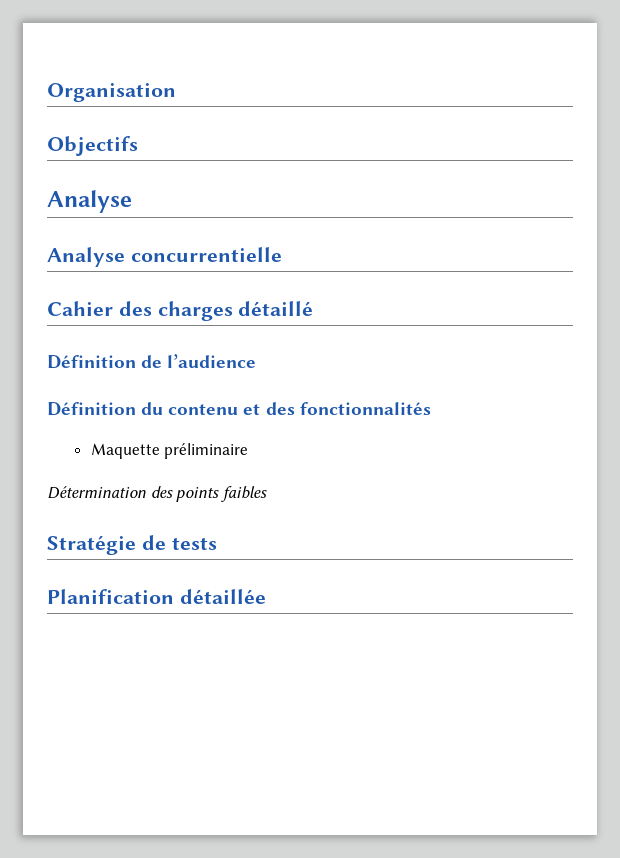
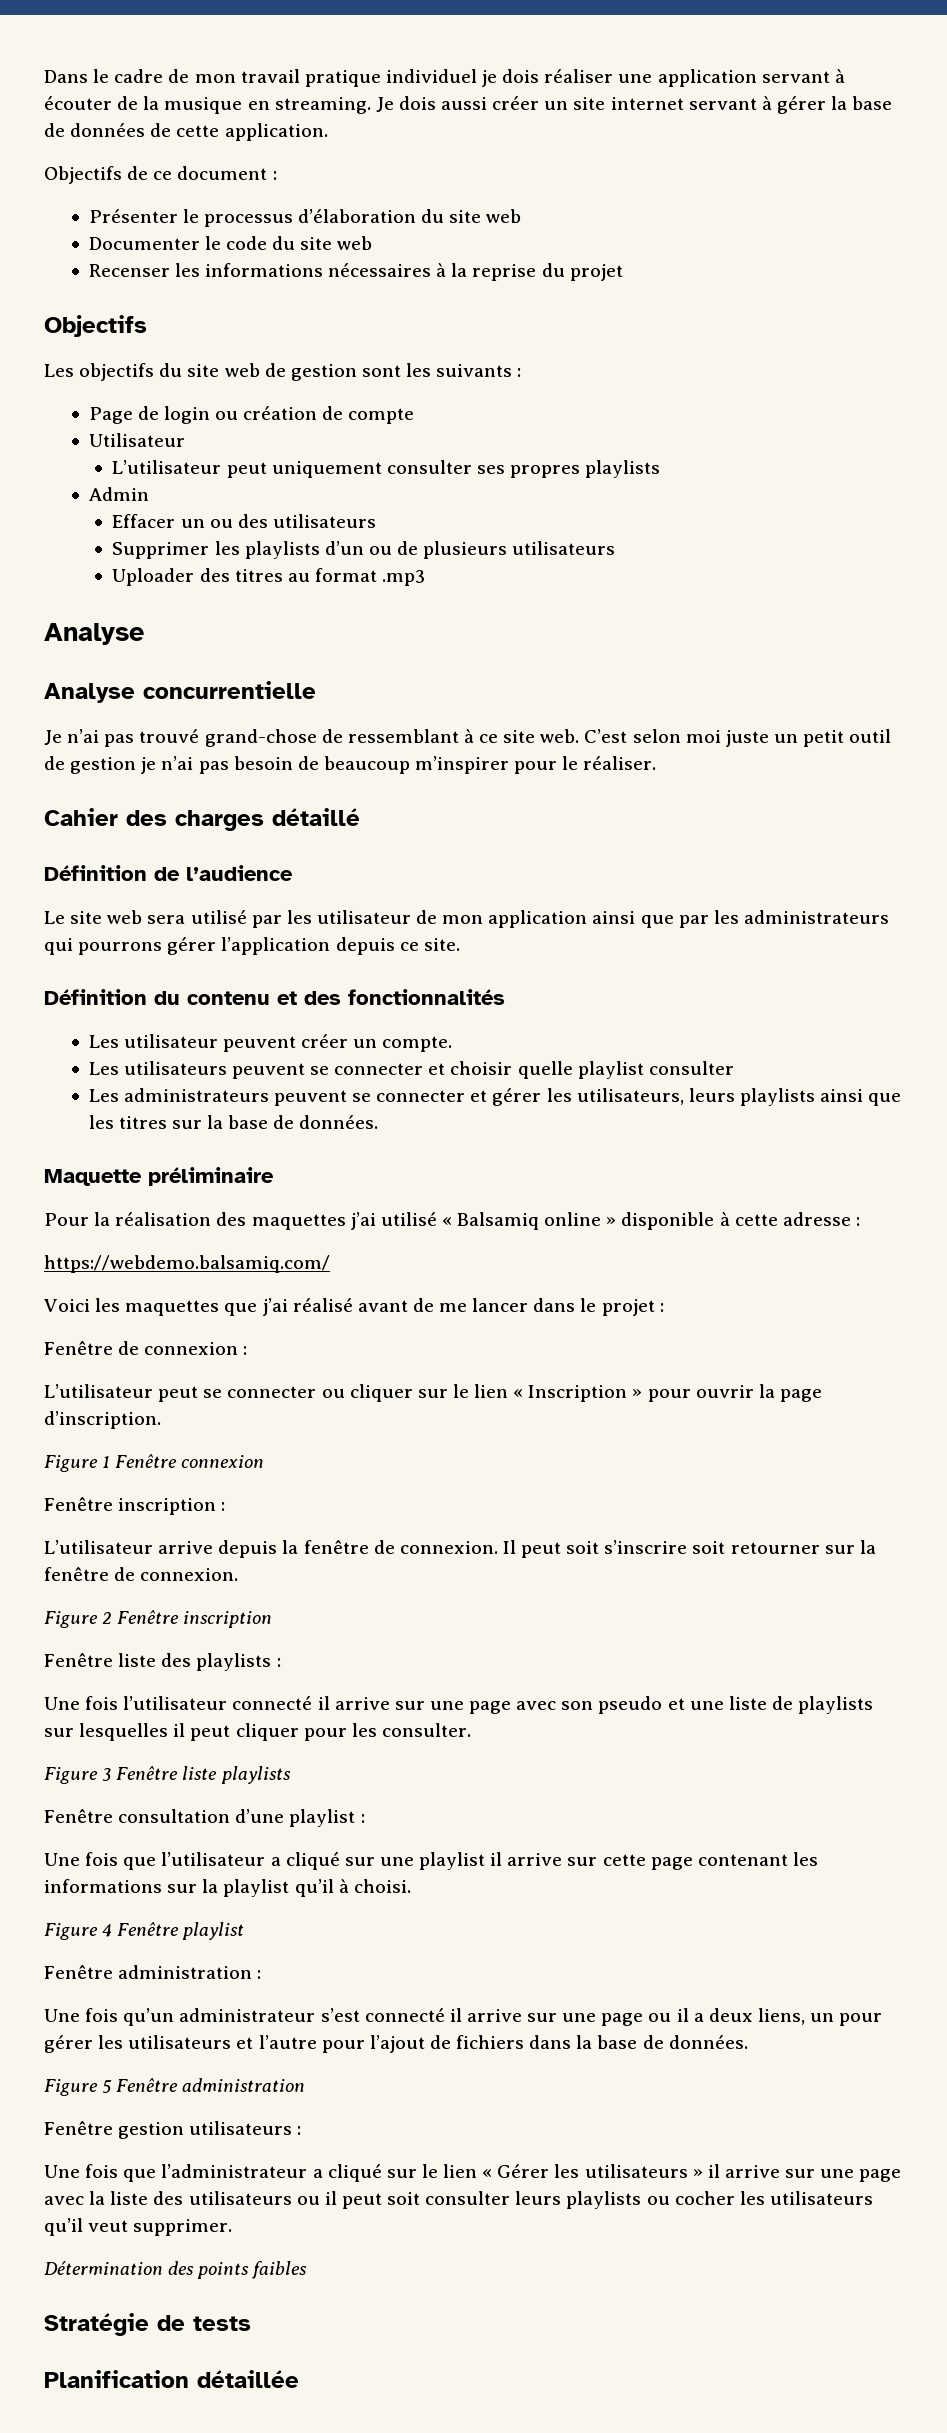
[47,83,176,102] [47,136,138,156] [47,190,132,213] [47,247,282,267] Organisation // Objectifs // Analyse // Analyse concurrentielle -> [44,69,845,87] [44,96,893,114] [44,123,328,141] [44,166,277,184] [88,209,522,227] [88,236,373,250] [88,263,623,281] [44,315,147,337] [44,363,522,381] [88,406,415,424] [88,433,185,447] [112,460,661,478] [88,487,149,501] [112,514,376,528] [112,541,616,559] [112,568,426,586] [44,623,144,645] [44,681,316,703] [44,729,892,747] [44,756,657,774] Dans le cadre de mon travail pratique individuel je dois réaliser une application servant à écouter de la musique en streaming. Je dois aussi créer un site internet servant à gérer la base de données de cette application. // Objectifs de ce document : // Présenter le processus d’élaboration du site web // Documenter le code du site web // Recenser les informations nécessaires à la reprise du projet // Objectifs // Les objectifs du site web de gestion sont les suivants : // Page de login ou création de compte // Utilisateur // L’utilisateur peut uniquement consulter ses propres playlists // Admin // Effacer un ou des utilisateurs // Supprimer les playlists d’un ou de plusieurs utilisateurs // Uploader des titres au format .mp3 // Analyse // Analyse concurrentielle // Je n’ai pas trouvé grand-chose de ressemblant à ce site web. C’est selon moi juste un petit outil de gestion je n’ai pas besoin de beaucoup m’inspirer pour le réaliser.
(257, 361) none -> [44,910,889,928] [44,937,460,955] // Le site web sera utilisé par les utilisateur de mon application ainsi que par les administrateurs qui pourrons gérer l’application depuis ce site.
[90,443,249,459] Maquette préliminaire -> [88,1034,453,1052] [88,1061,734,1079] [88,1088,902,1106] [88,1115,379,1129] [44,1167,274,1186] [44,1212,860,1230] [44,1255,330,1273] [44,1298,664,1316] [44,1341,248,1355] [44,1384,822,1402] [44,1411,161,1429] [44,1454,265,1472] [44,1497,226,1515] [44,1540,876,1558] [44,1567,239,1581] [44,1610,273,1628] [44,1653,281,1671] [44,1696,874,1714] [44,1723,471,1741] [44,1766,291,1784] [44,1809,365,1827] [44,1852,818,1870] [44,1879,411,1897] [44,1922,245,1940] [44,1965,262,1979] [44,2008,883,2026] [44,2035,748,2053] [44,2078,306,2096] [44,2121,302,2139] [44,2164,902,2182] [44,2191,873,2209] [44,2218,233,2236] Les utilisateur peuvent créer un compte. // Les utilisateurs peuvent se connecter et choisir quelle playlist consulter // Les administrateurs peuvent se connecter et gérer les utilisateurs, leurs playlists ainsi que les titres sur la base de données. // Maquette préliminaire // Pour la réalisation des maquettes j’ai utilisé « Balsamiq online » disponible à cette adresse : // https://webdemo.balsamiq.com/ // Voici les maquettes que j’ai réalisé avant de me lancer dans le projet : // Fenêtre de connexion : // L’utilisateur peut se connecter ou cliquer sur le lien « Inscription » pour ouvrir la page d’inscription. // Figure 1 Fenêtre connexion // Fenêtre inscription : // L’utilisateur arrive depuis la fenêtre de connexion. Il peut soit s’inscrire soit retourner sur la fenêtre de connexion. // Figure 2 Fenêtre inscription // Fenêtre liste des playlists : // Une fois l’utilisateur connecté il arrive sur une page avec son pseudo et une liste de playlists sur lesquelles il peut cliquer pour les consulter. // Figure 3 Fenêtre liste playlists // Fenêtre consultation d’une playlist : // Une fois que l’utilisateur a cliqué sur une playlist il arrive sur cette page contenant les informations sur la playlist qu’il à choisi. // Figure 4 Fenêtre playlist // Fenêtre administration : // Une fois qu’un administrateur s’est connecté il arrive sur une page ou il a deux liens, un pour gérer les utilisateurs et l’autre pour l’ajout de fichiers dans la base de données. // Figure 5 Fenêtre administration // Fenêtre gestion utilisateurs : // Une fois que l’administrateur a cliqué sur le lien « Gérer les utilisateurs » il arrive sur une page avec la liste des utilisateurs ou il peut soit consulter leurs playlists ou cocher les utilisateurs qu’il veut supprimer.

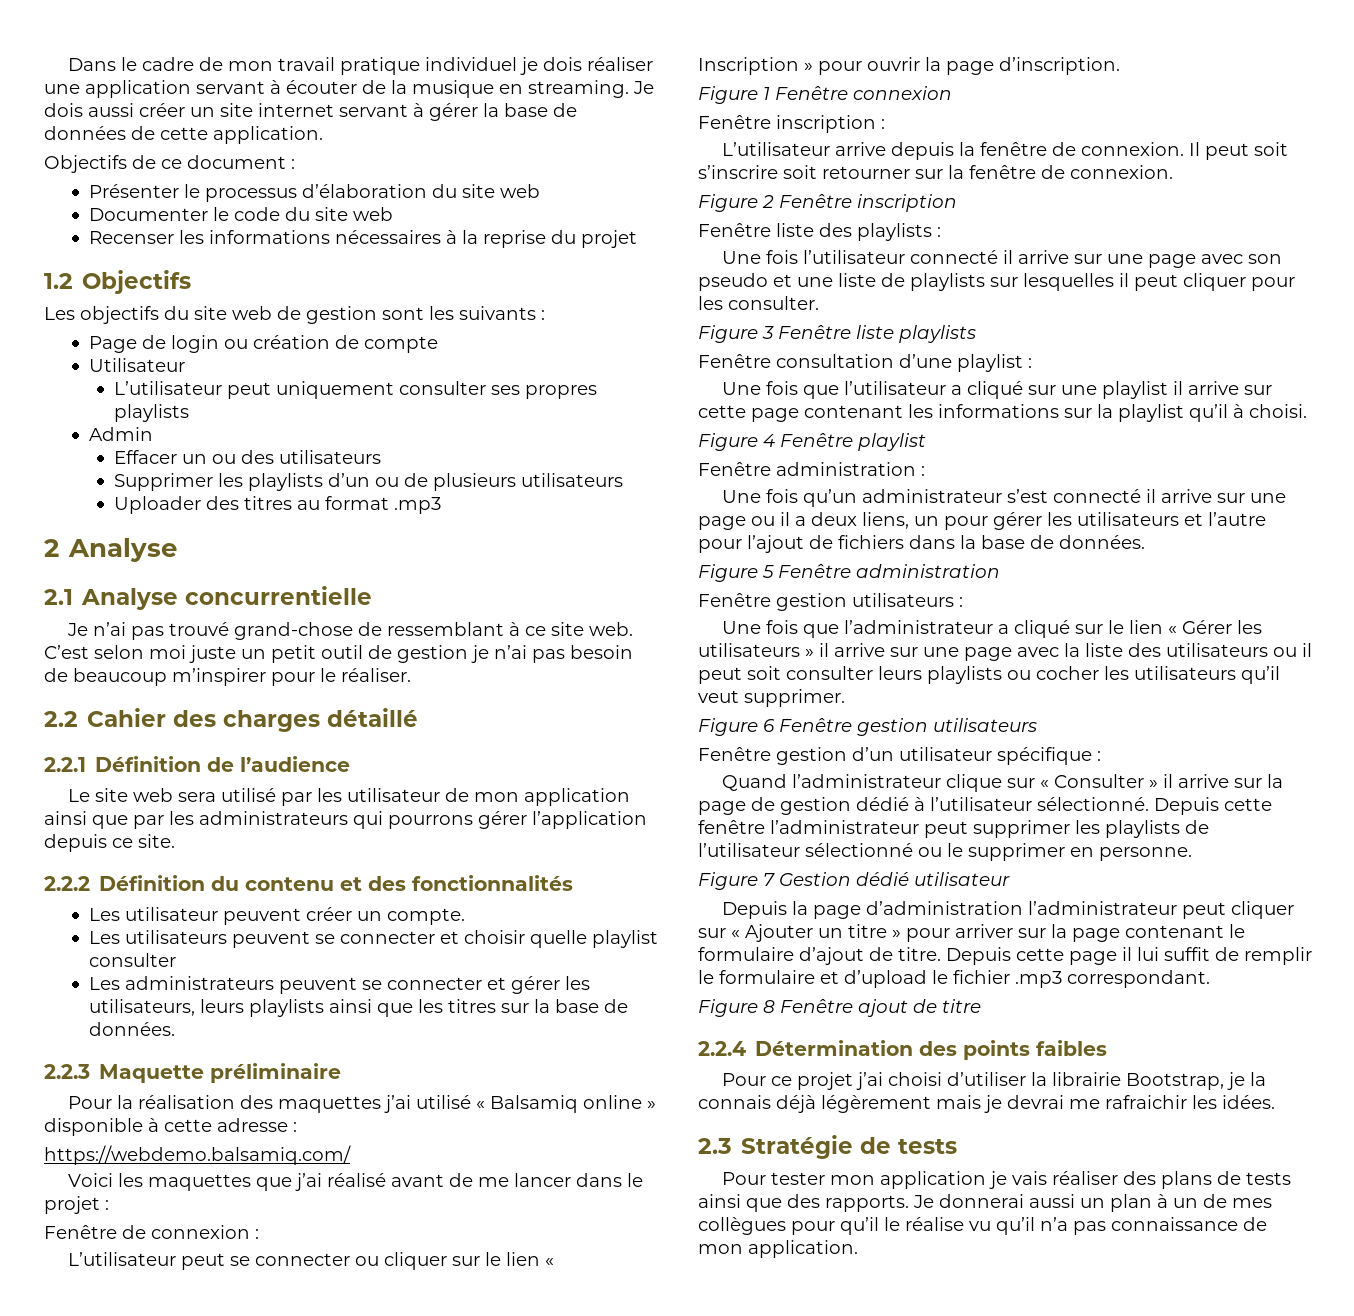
(623, 272) none -> [44,273,73,289] 1.2
(426, 578) none -> [44,539,59,557] 2
(144, 634) none -> [44,589,73,605] 2.1
(657, 763) none -> [44,711,78,727] 2.2
(360, 817) none -> [44,757,86,772] 2.2.1
(460, 944) none -> [44,876,90,891] 2.2.2
(379, 1122) none -> [44,1064,90,1079] 2.2.3
[44,2261,308,2279] [44,2313,251,2336] [44,2370,299,2388] Détermination des points faibles // Stratégie de tests // Planification détaillée -> [698,718,1037,736] [698,747,1101,765] [722,774,1284,792] [698,797,1272,815] [698,820,1209,838] [698,843,1192,861] [698,872,1010,890] [722,901,1295,919] [698,924,1245,942] [698,947,1312,965] [698,970,1210,988] [698,999,981,1017] [698,1040,1108,1060] [722,1072,1267,1090] [698,1095,1275,1113] [698,1135,958,1159] [722,1171,1292,1189] [698,1194,1272,1212] [698,1217,1267,1235] [698,1240,858,1258] Figure 6 Fenêtre gestion utilisateurs // Fenêtre gestion d’un utilisateur spécifique : // Quand l’administrateur clique sur « Consulter » il arrive sur la page de gestion dédié à l’utilisateur sélectionné. Depuis cette fenêtre l’administrateur peut supprimer les playlists de l’utilisateur sélectionné ou le supprimer en personne. // Figure 7 Gestion dédié utilisateur // Depuis la page d’administration l’administrateur peut cliquer sur « Ajouter un titre » pour arriver sur la page contenant le formulaire d’ajout de titre. Depuis cette page il lui suffit de remplir le formulaire et d’upload le fichier .mp3 correspondant. // Figure 8 Fenêtre ajout de titre // 2.2.4 Détermination des points faibles // Pour ce projet j’ai choisi d’utiliser la librairie Bootstrap, je la connais déjà légèrement mais je devrai me rafraichir les idées. // 2.3 Stratégie de tests // Pour tester mon application je vais réaliser des plans de tests ainsi que des rapports. Je donnerai aussi un plan à un de mes collègues pour qu’il le réalise vu qu’il n’a pas connaissance de mon application.

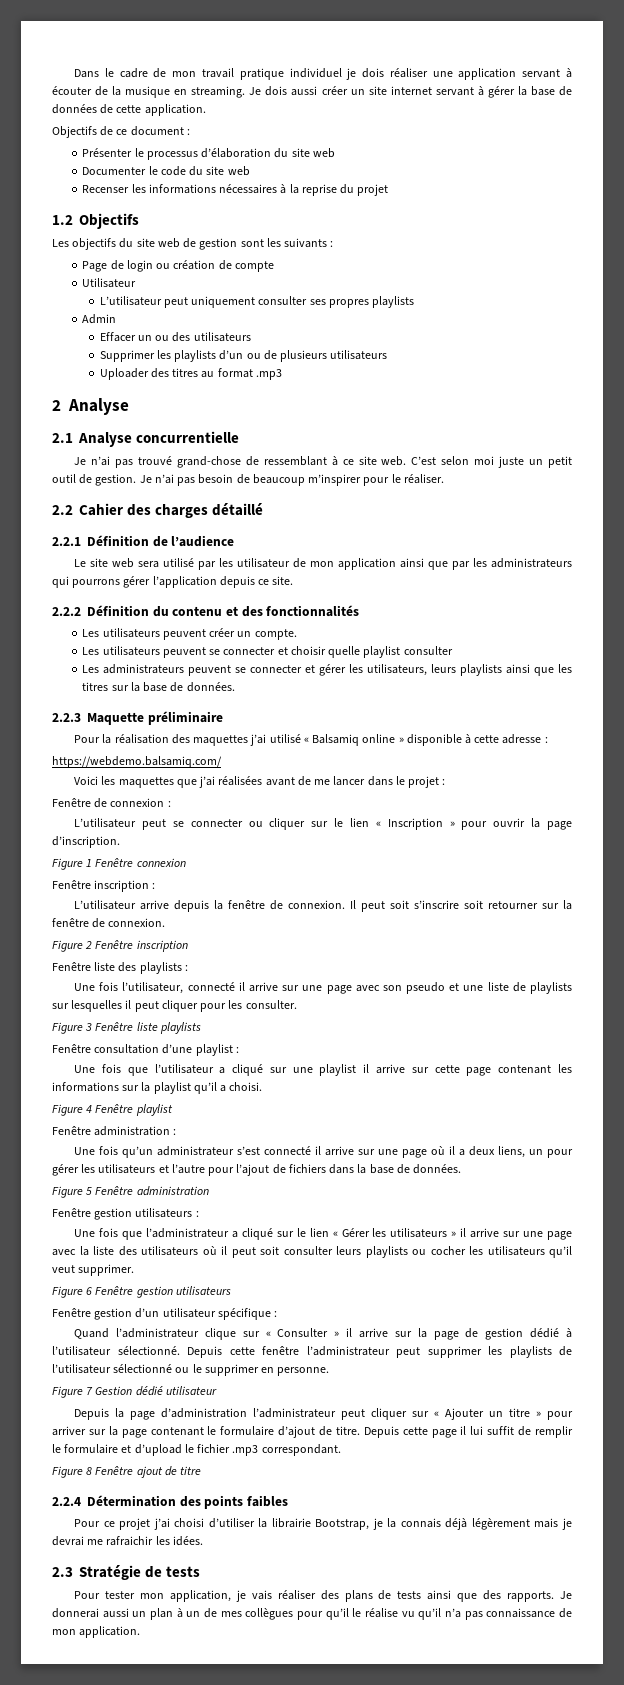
[397,645,489,663] gestion je -> [95,474,152,486] gestion. Je
[124,907,218,921] utilisateur -> [102,628,160,638] utilisateurs
[327,1173,387,1187] réalisé -> [218,776,263,786] réalisées
[803,250,906,264] l’utilisateur -> [122,982,184,994] l’utilisateur,
[1233,404,1244,418] à -> [220,1085,227,1092] a
[751,516,775,526] ou -> [431,1146,446,1155] où
[1273,647,1297,657] ou -> [202,1246,217,1255] où
[880,1171,987,1189] application -> [169,1590,231,1602] application,

